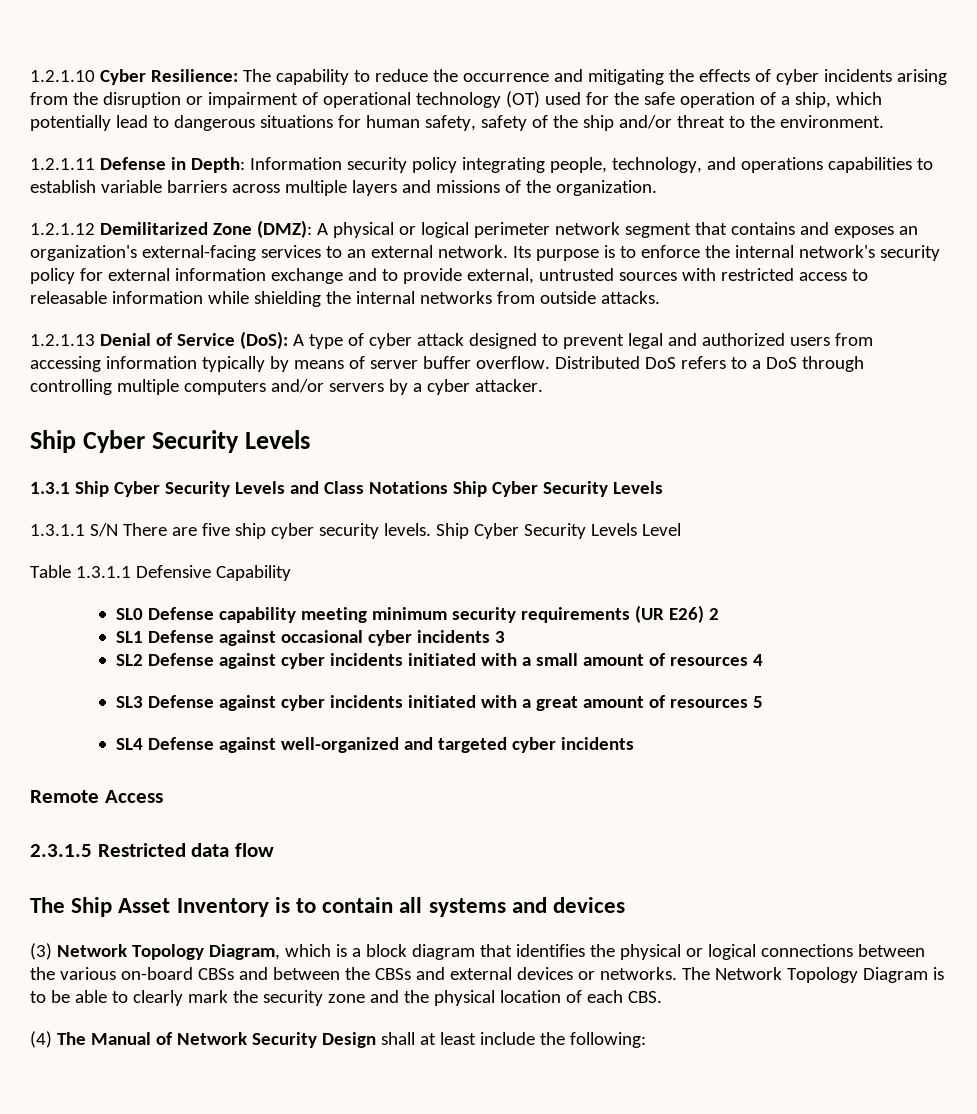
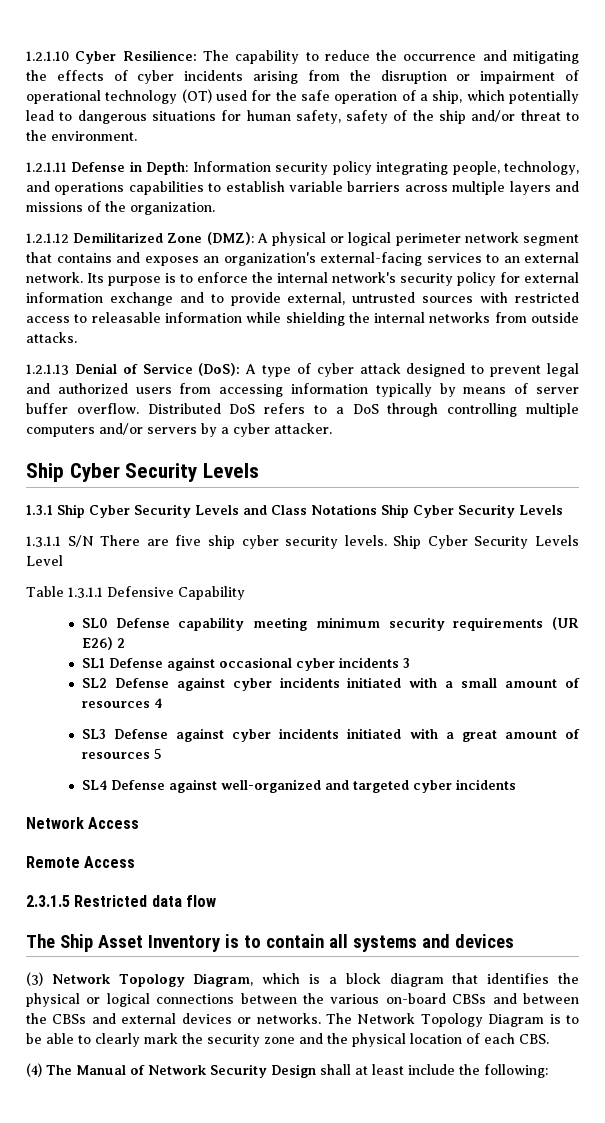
(634, 743) none -> [26,817,140,829] // Network Access

